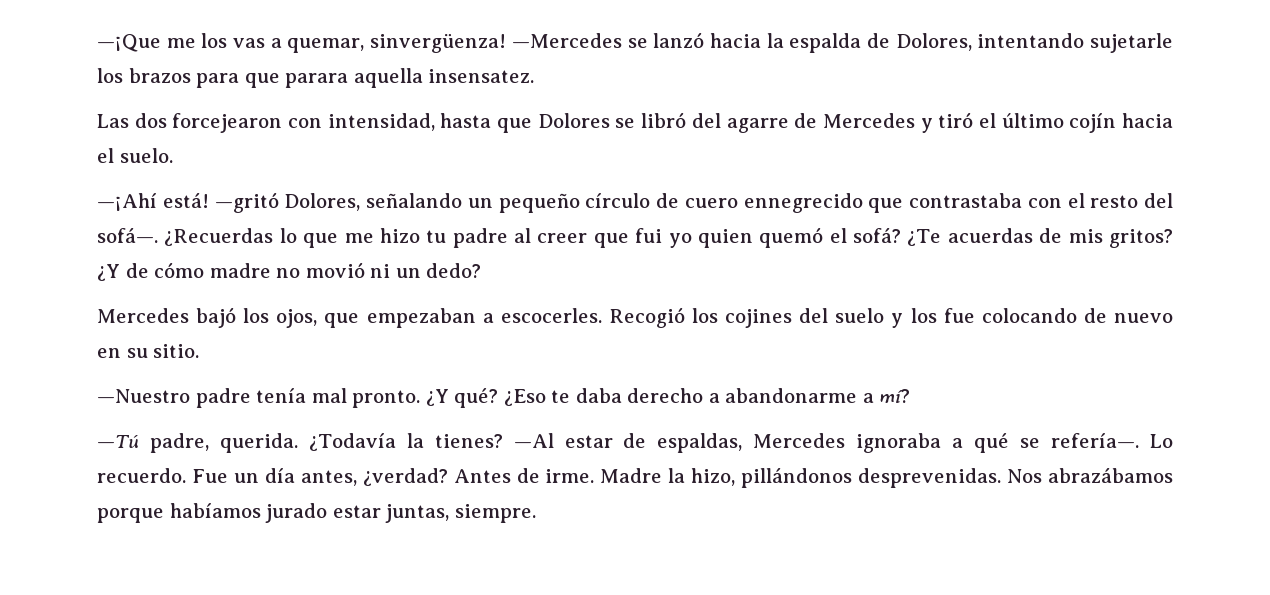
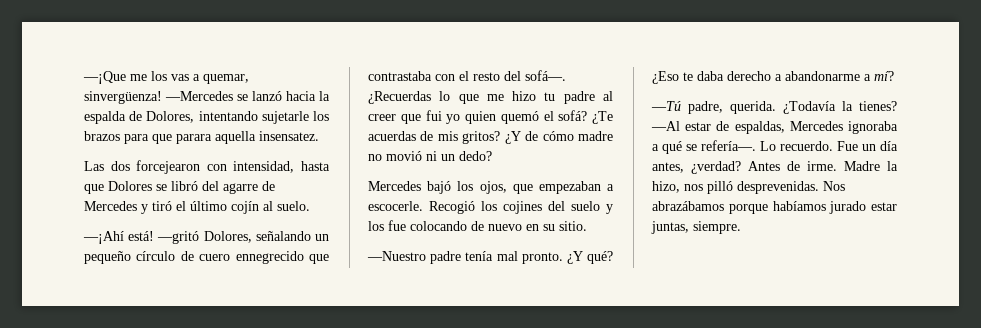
[1122,113,1174,128] [97,148,114,163] hacia el -> [263,201,273,211] al
[500,308,602,323] escocerles. -> [368,201,423,211] escocerle.
[741,468,853,488] pillándonos -> [684,181,733,194] nos pilló

